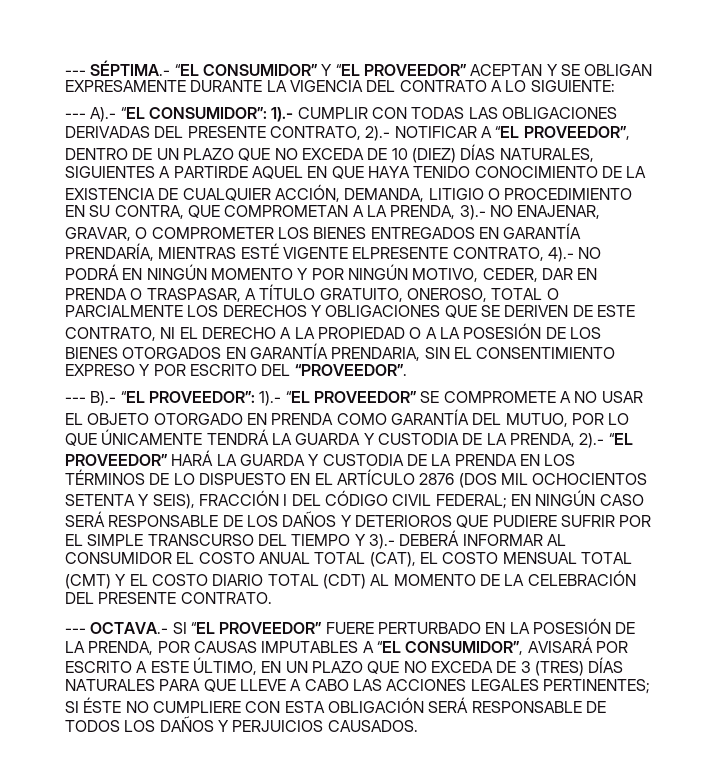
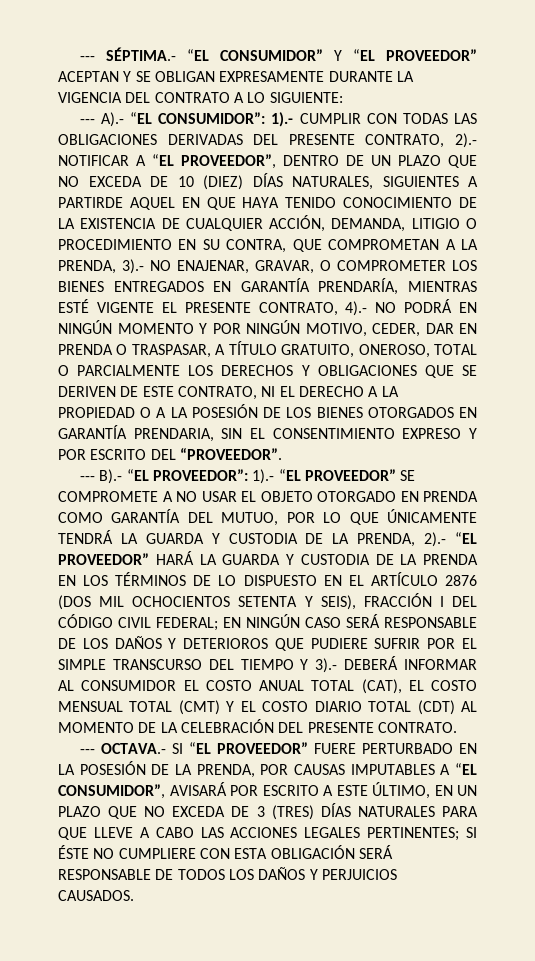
[352,247,449,259] ELPRESENTE -> [161,302,251,313] EL PRESENTE

